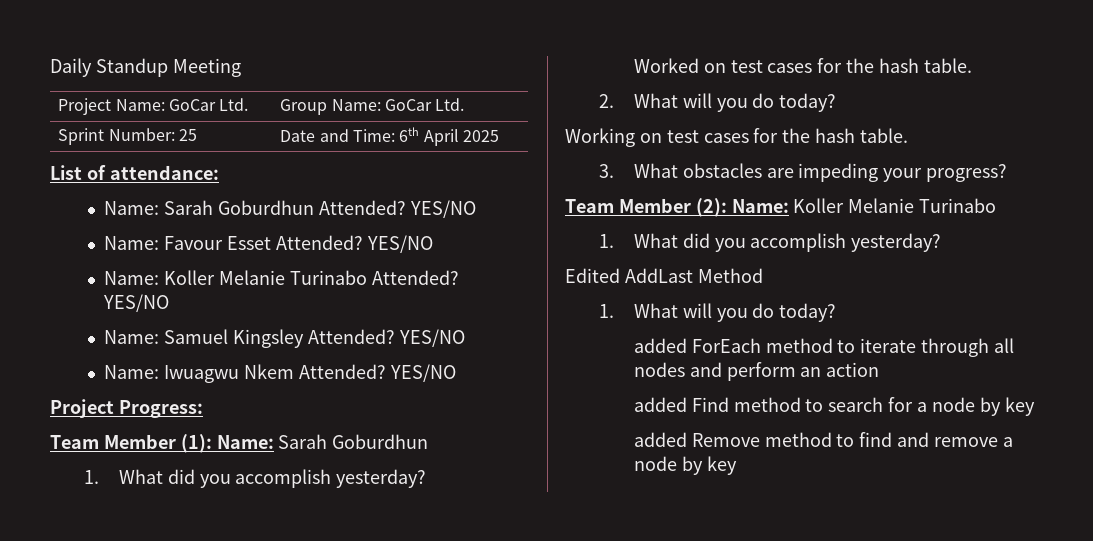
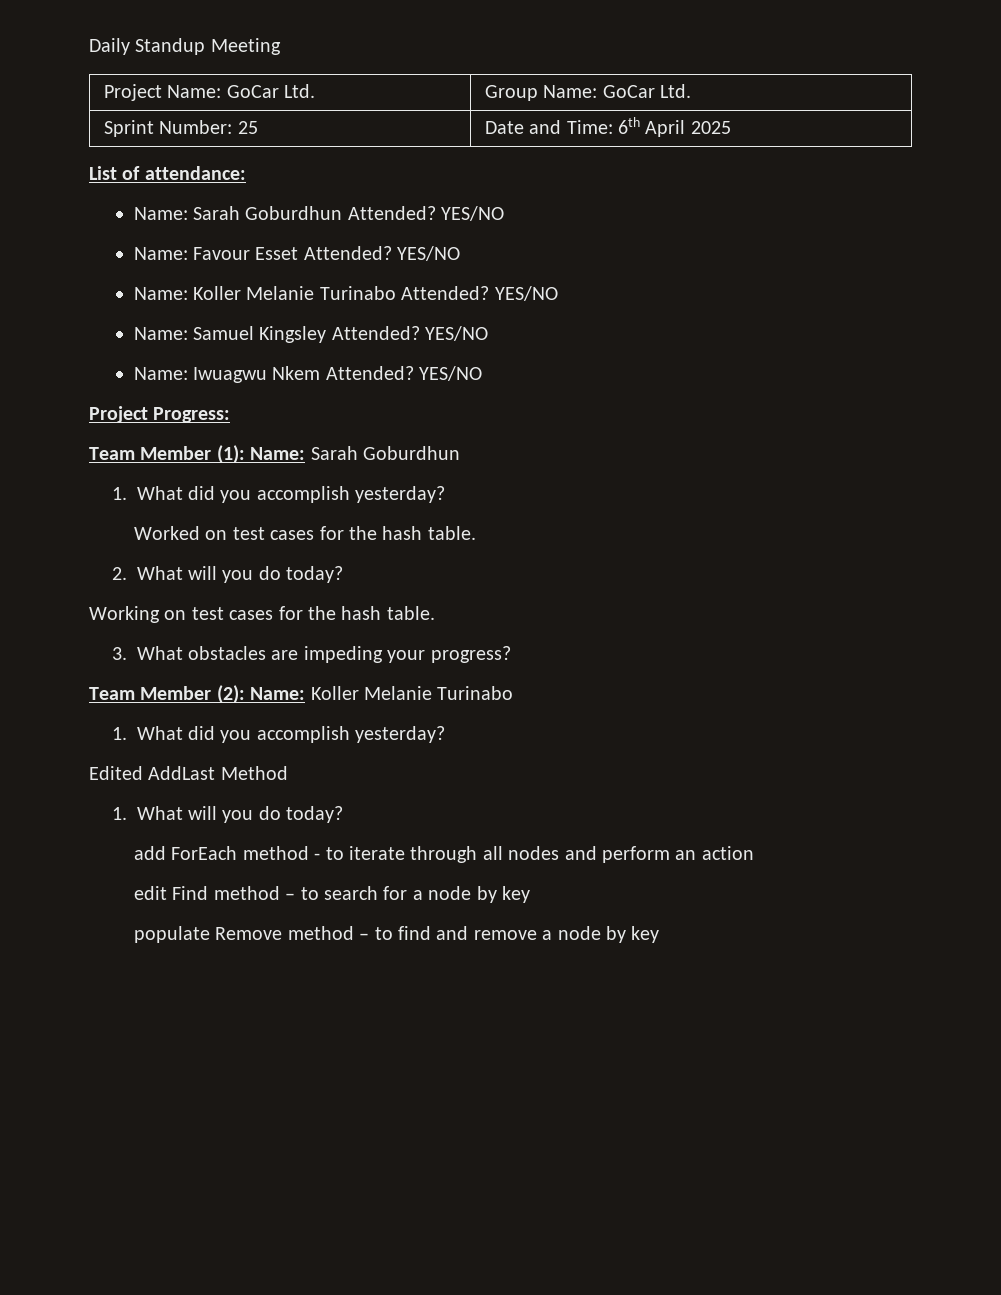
[633,338,687,353] added -> [134,846,167,860] add
(833, 345) none -> [314,853,321,860] -
[633,397,687,412] added -> [134,886,168,900] edit
(801, 404) none -> [285,893,296,900] –
[633,432,687,447] added -> [134,926,211,943] populate
(832, 439) none -> [359,933,370,940] –

